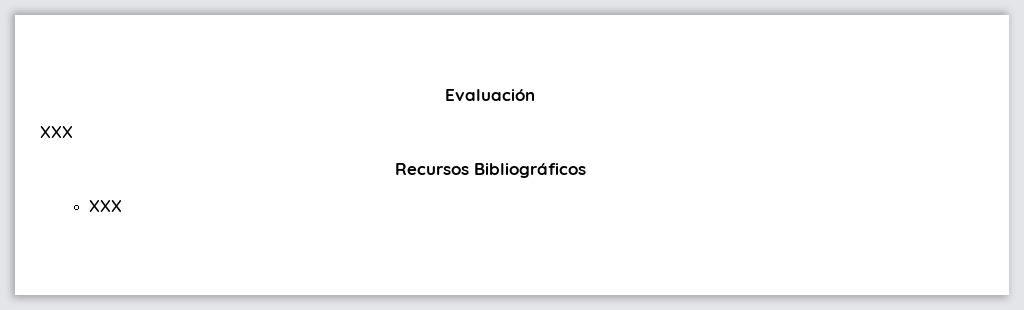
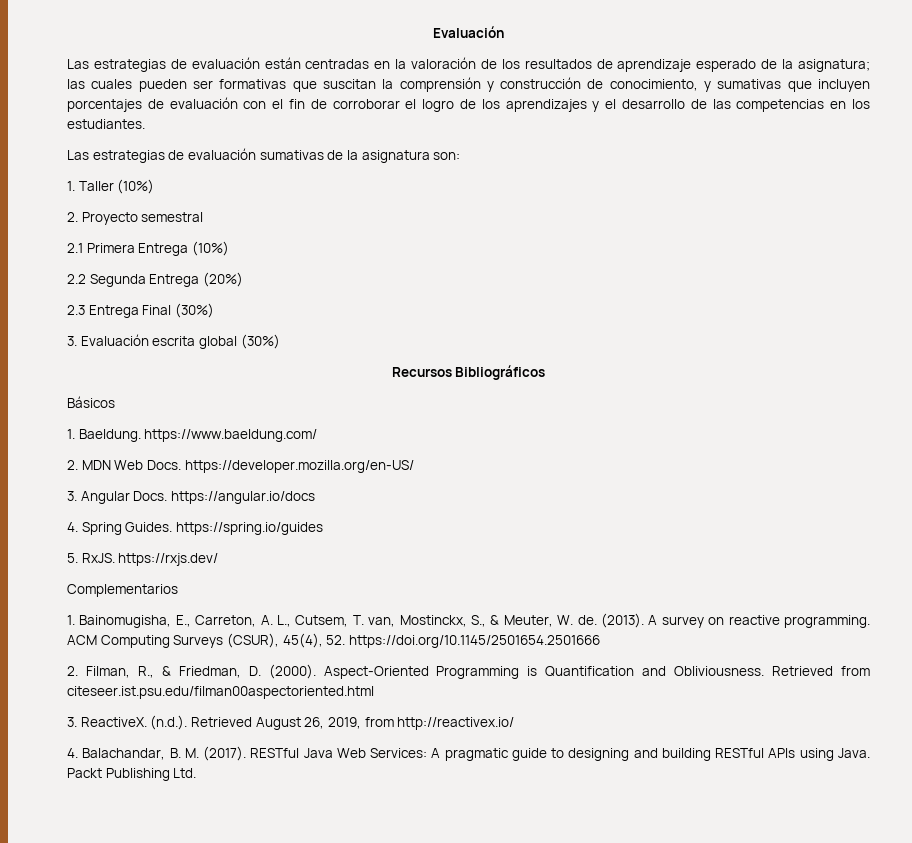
[40,126,73,138] [394,163,586,178] [89,200,123,212] XXX // Recursos Bibliográficos // XXX -> [67,57,870,72] [67,77,870,92] [67,97,870,112] [67,119,145,129] [67,148,461,163] [67,179,155,194] [67,212,204,225] [67,241,229,256] [67,272,243,287] [67,303,214,318] [67,334,280,349] [391,365,546,380] [67,396,115,408] [67,429,318,442] [67,460,414,473] [67,491,315,504] [67,522,323,535] [67,553,219,566] [67,584,178,597] [67,613,870,628] [67,633,600,648] [67,664,871,679] [67,686,374,699] [67,715,515,730] [67,746,871,761] [67,768,197,781] Las estrategias de evaluación están centradas en la valoración de los resultados de aprendizaje esperado de la asignatura; las cuales pueden ser formativas que suscitan la comprensión y construcción de conocimiento, y sumativas que incluyen porcentajes de evaluación con el fin de corroborar el logro de los aprendizajes y el desarrollo de las competencias en los estudiantes. // Las estrategias de evaluación sumativas de la asignatura son: // 1. Taller (10%) // 2. Proyecto semestral // 2.1 Primera Entrega (10%) // 2.2 Segunda Entrega (20%) // 2.3 Entrega Final (30%) // 3. Evaluación escrita global (30%) // Recursos Bibliográficos // Básicos // 1. Baeldung. https://www.baeldung.com/ // 2. MDN Web Docs. https://developer.mozilla.org/en-US/ // 3. Angular Docs. https://angular.io/docs // 4. Spring Guides. https://spring.io/guides // 5. RxJS. https://rxjs.dev/ // Complementarios // 1. Bainomugisha, E., Carreton, A. L., Cutsem, T. van, Mostinckx, S., & Meuter, W. de. (2013). A survey on reactive programming. ACM Computing Surveys (CSUR), 45(4), 52. https://doi.org/10.1145/2501654.2501666 // 2. Filman, R., & Friedman, D. (2000). Aspect-Oriented Programming is Quantification and Obliviousness. Retrieved from citeseer.ist.psu.edu/filman00aspectoriented.html // 3. ReactiveX. (n.d.). Retrieved August 26, 2019, from http://reactivex.io/ // 4. Balachandar, B. M. (2017). RESTful Java Web Services: A pragmatic guide to designing and building RESTful APIs using Java. Packt Publishing Ltd.

